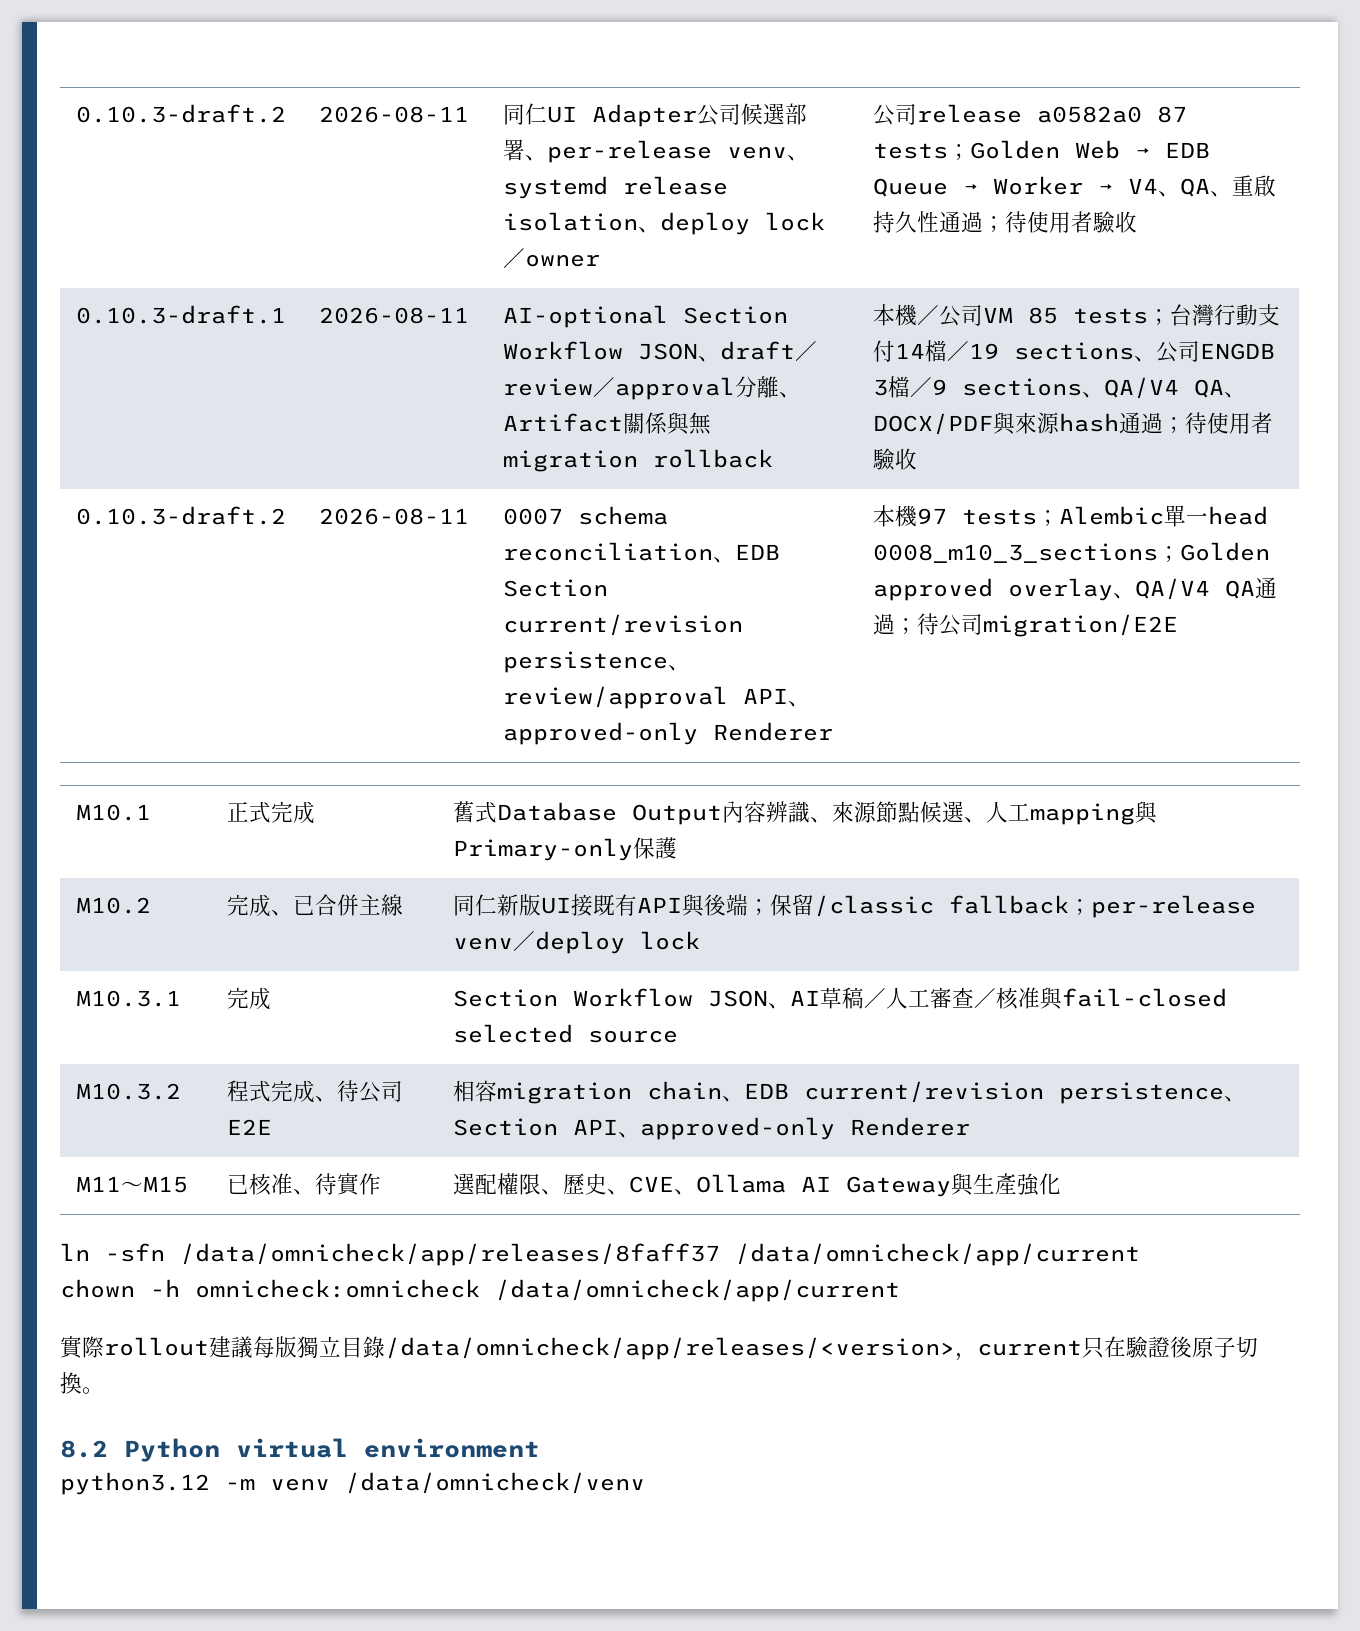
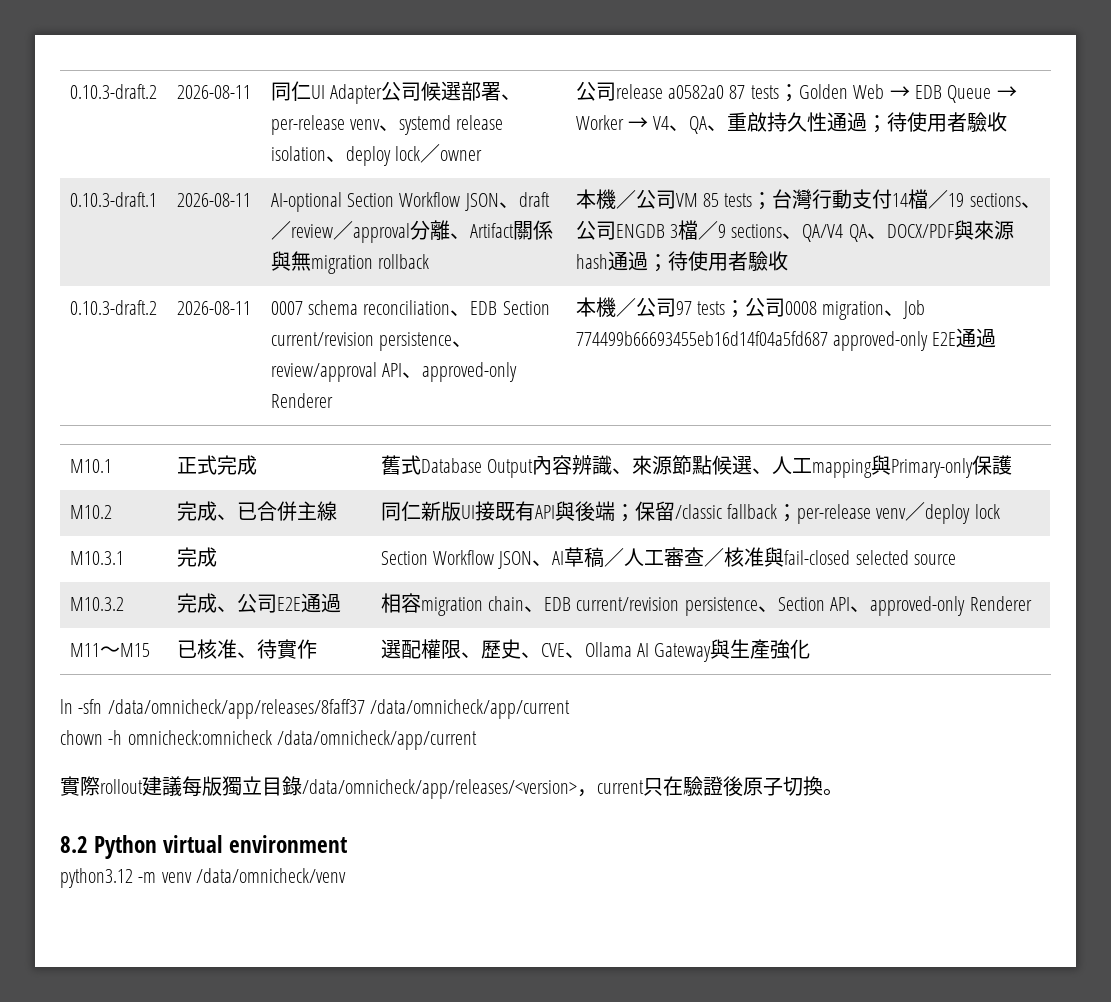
(918, 516) none -> [615,297,676,317] ／公司
[1059,505,1269,527] [873,542,1271,563] [873,577,1278,601] [873,613,1179,637] Alembic單一head 0008_m10_3_sections；Golden approved overlay、QA/V4 QA通過；待公司migration/E2E -> [744,297,926,320] [575,328,997,351] 公司0008 migration、Job 774499b66693455eb16d14f04a5fd687 approved-only E2E通過
[227,1080,360,1103] 程式完成、待 -> [176,593,237,613] 完成、
(273, 1127) none -> [300,593,341,613] 通過

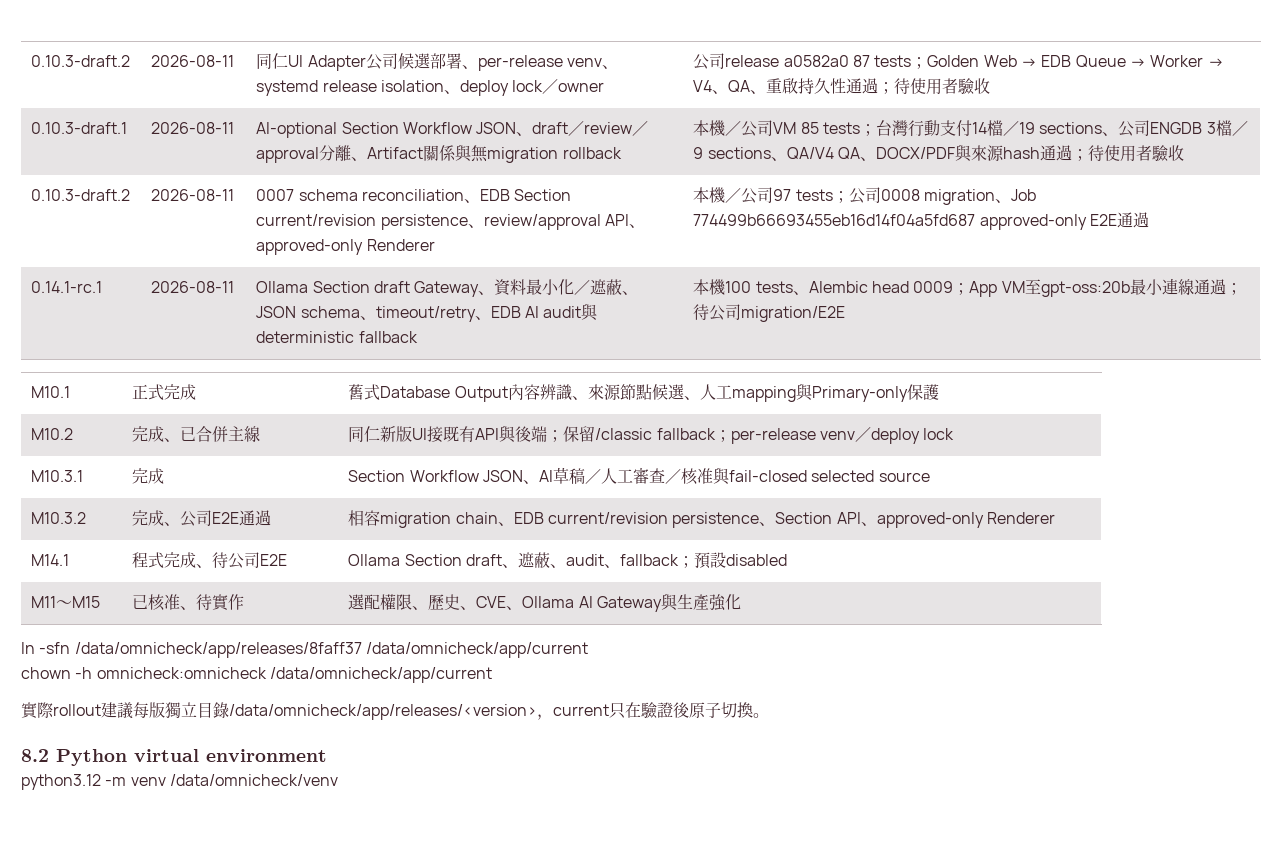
(997, 338) none -> [31,281,103,293] [151,281,235,293] [256,279,639,297] [256,304,599,322] [256,331,418,343] [693,278,1242,297] [693,304,846,322] // 0.14.1-rc.1 | 2026-08-11 | Ollama Section draft Gateway、資料最小化／遮蔽、JSON schema、timeout/retry、EDB AI audit與deterministic fallback | 本機100 tests、Alembic head 0009；App VM至gpt-oss:20b最小連線通過；待公司migration/E2E
(1032, 603) none -> [31,554,70,566] [132,552,288,569] [348,552,787,569] // M14.1 | 程式完成、待公司E2E | Ollama Section draft、遮蔽、audit、fallback；預設disabled

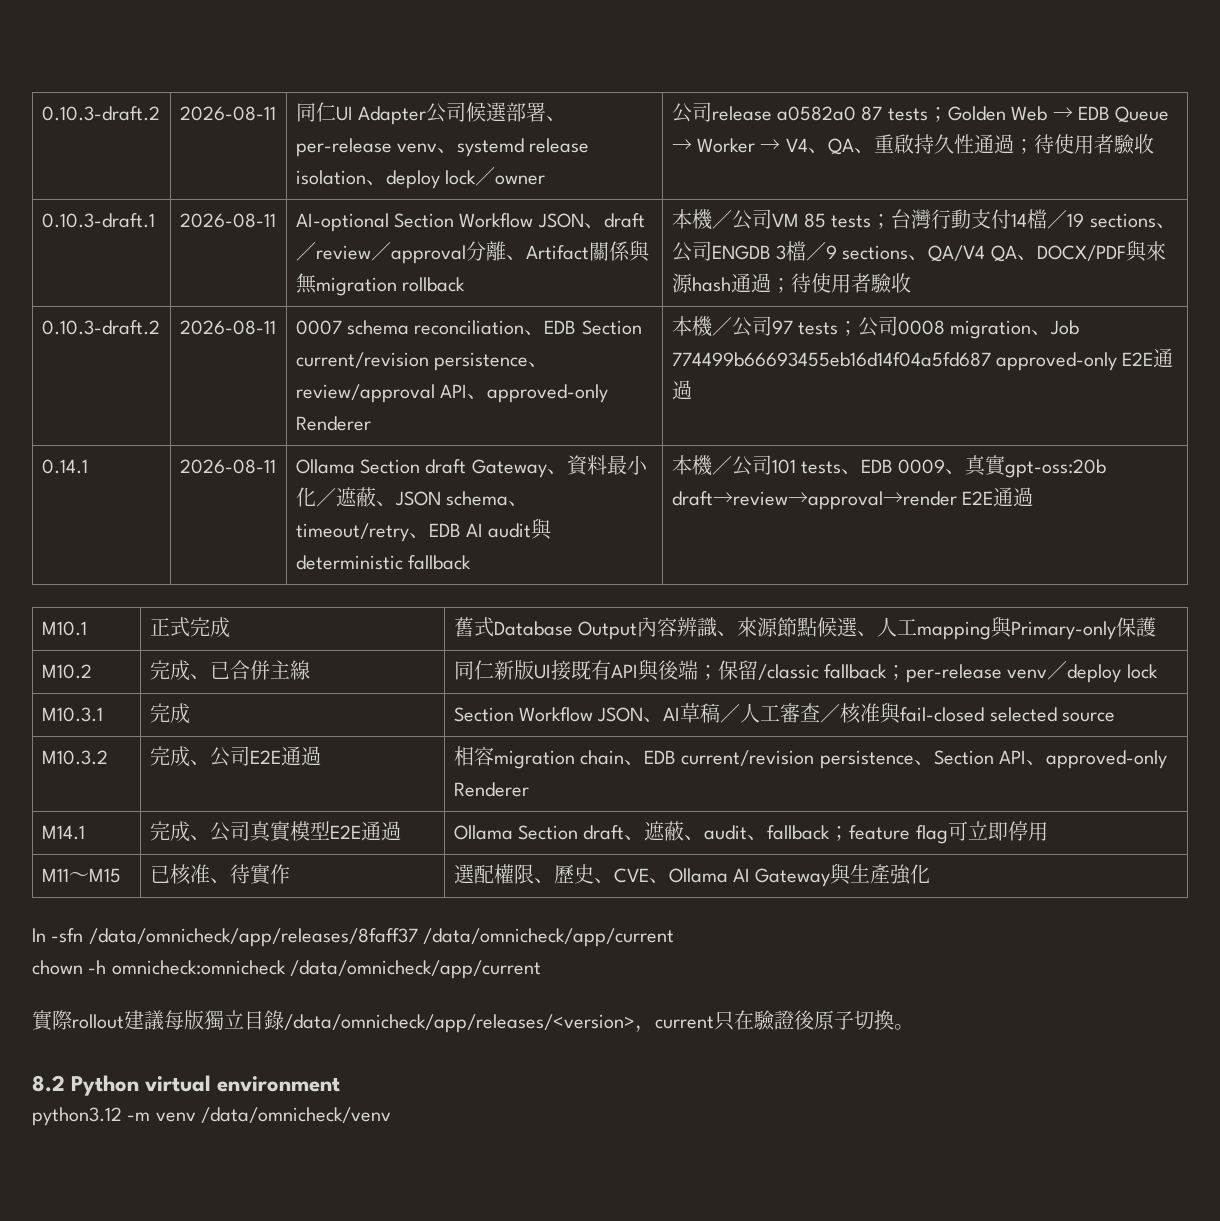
[31,281,103,293] 0.14.1-rc.1 -> [41,459,88,474] 0.14.1
[725,278,1242,297] [693,304,846,322] 100 tests、Alembic head 0009；App VM至gpt-oss:20b最小連線通過；待公司migration/E2E -> [711,455,1107,478] [671,487,1034,510] ／公司101 tests、EDB 0009、真實gpt-oss:20b draft→review→approval→render E2E通過
[132,552,288,569] 程式完成、待公司E2E -> [149,821,401,842] 完成、公司真實模型E2E通過
[693,552,787,569] 預設disabled -> [849,821,1048,844] feature flag可立即停用

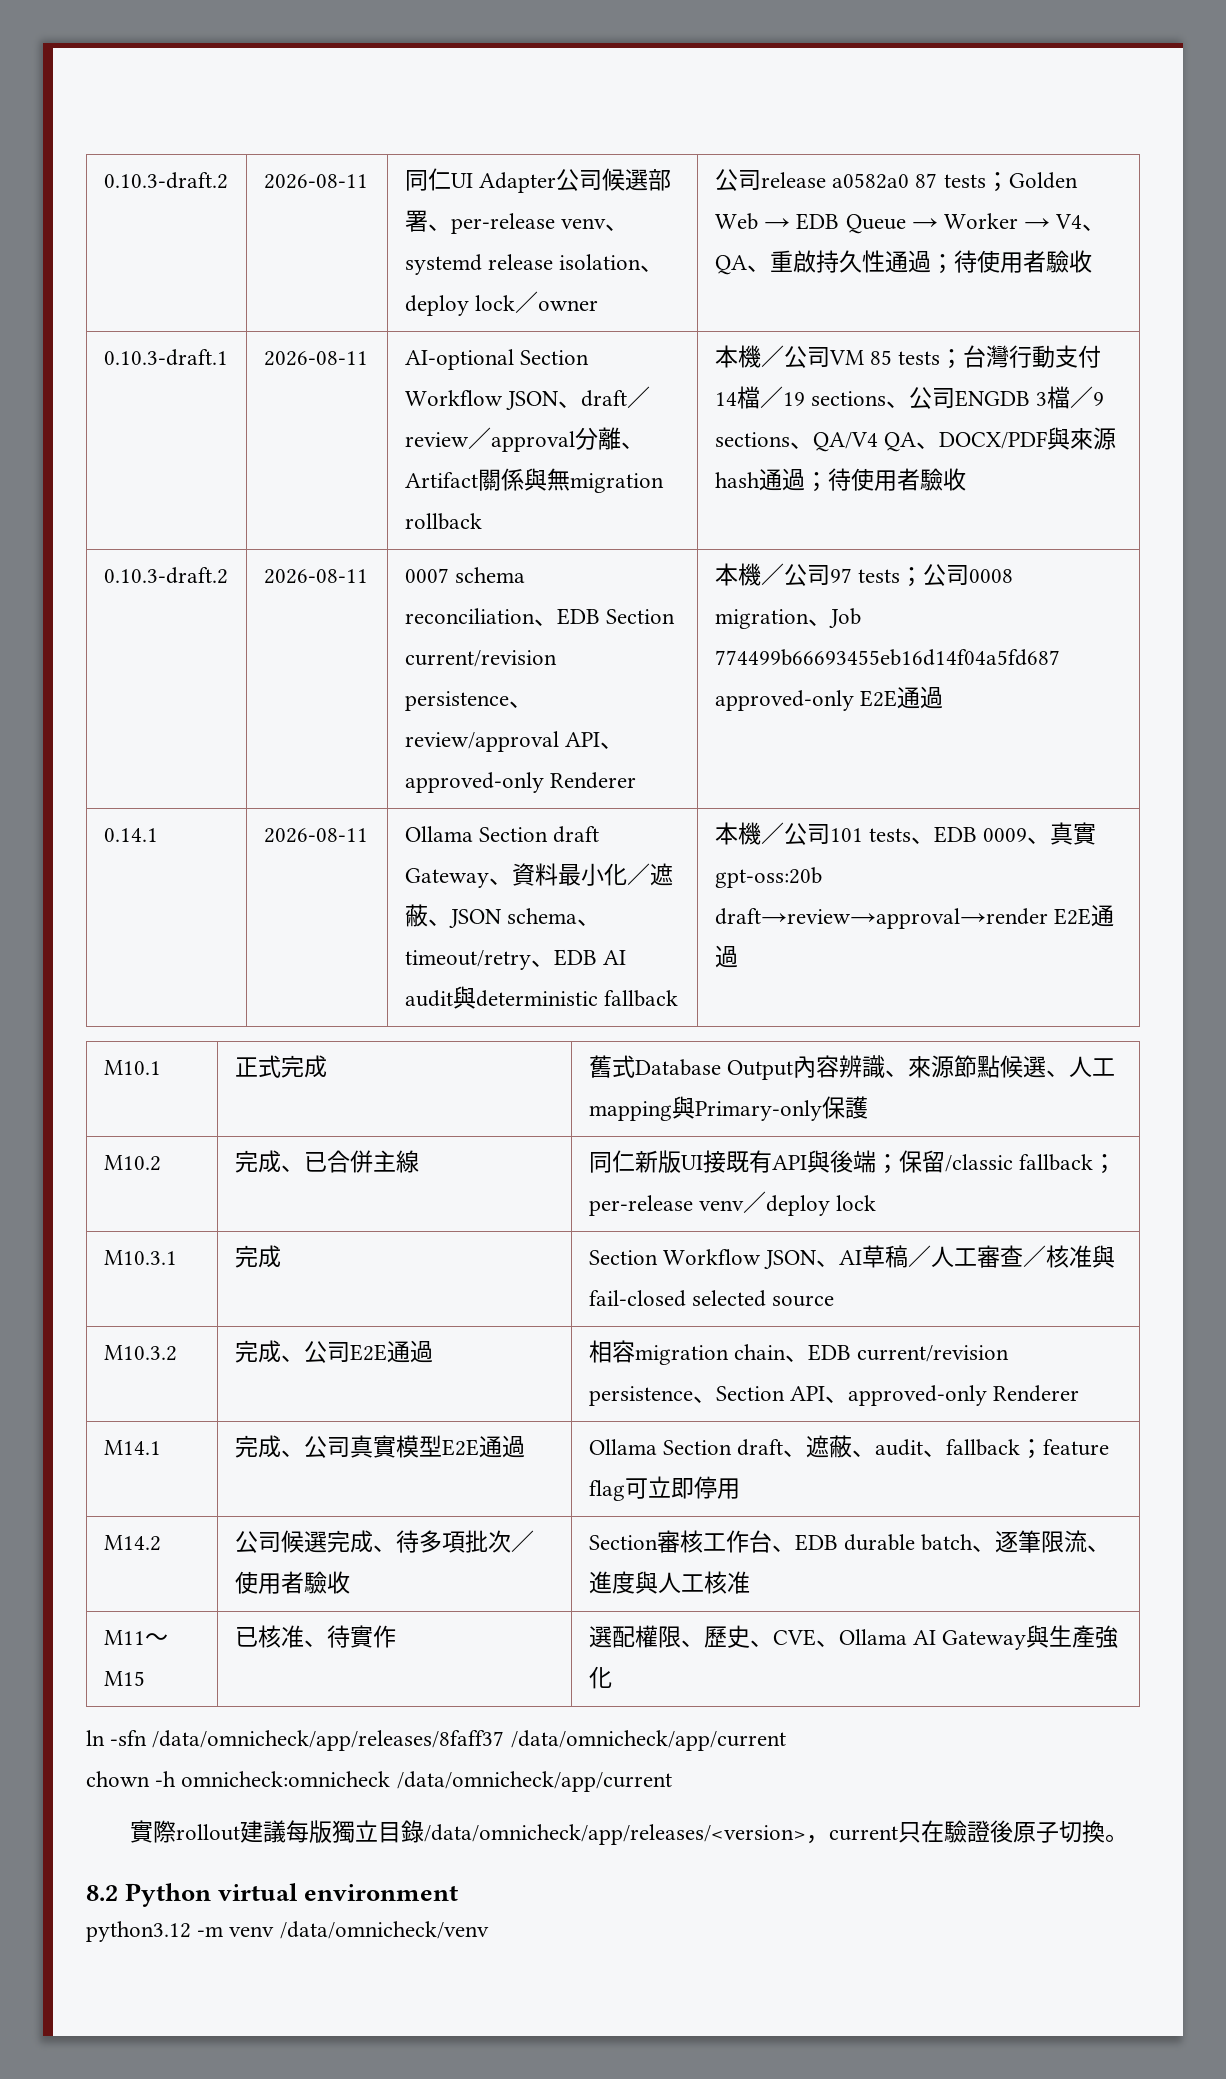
(1048, 831) none -> [103,1535,161,1551] [234,1530,534,1553] [234,1571,350,1594] [588,1530,1111,1553] [588,1571,750,1594] // M14.2 | 公司候選完成、待多項批次／使用者驗收 | Section審核工作台、EDB durable batch、逐筆限流、進度與人工核准

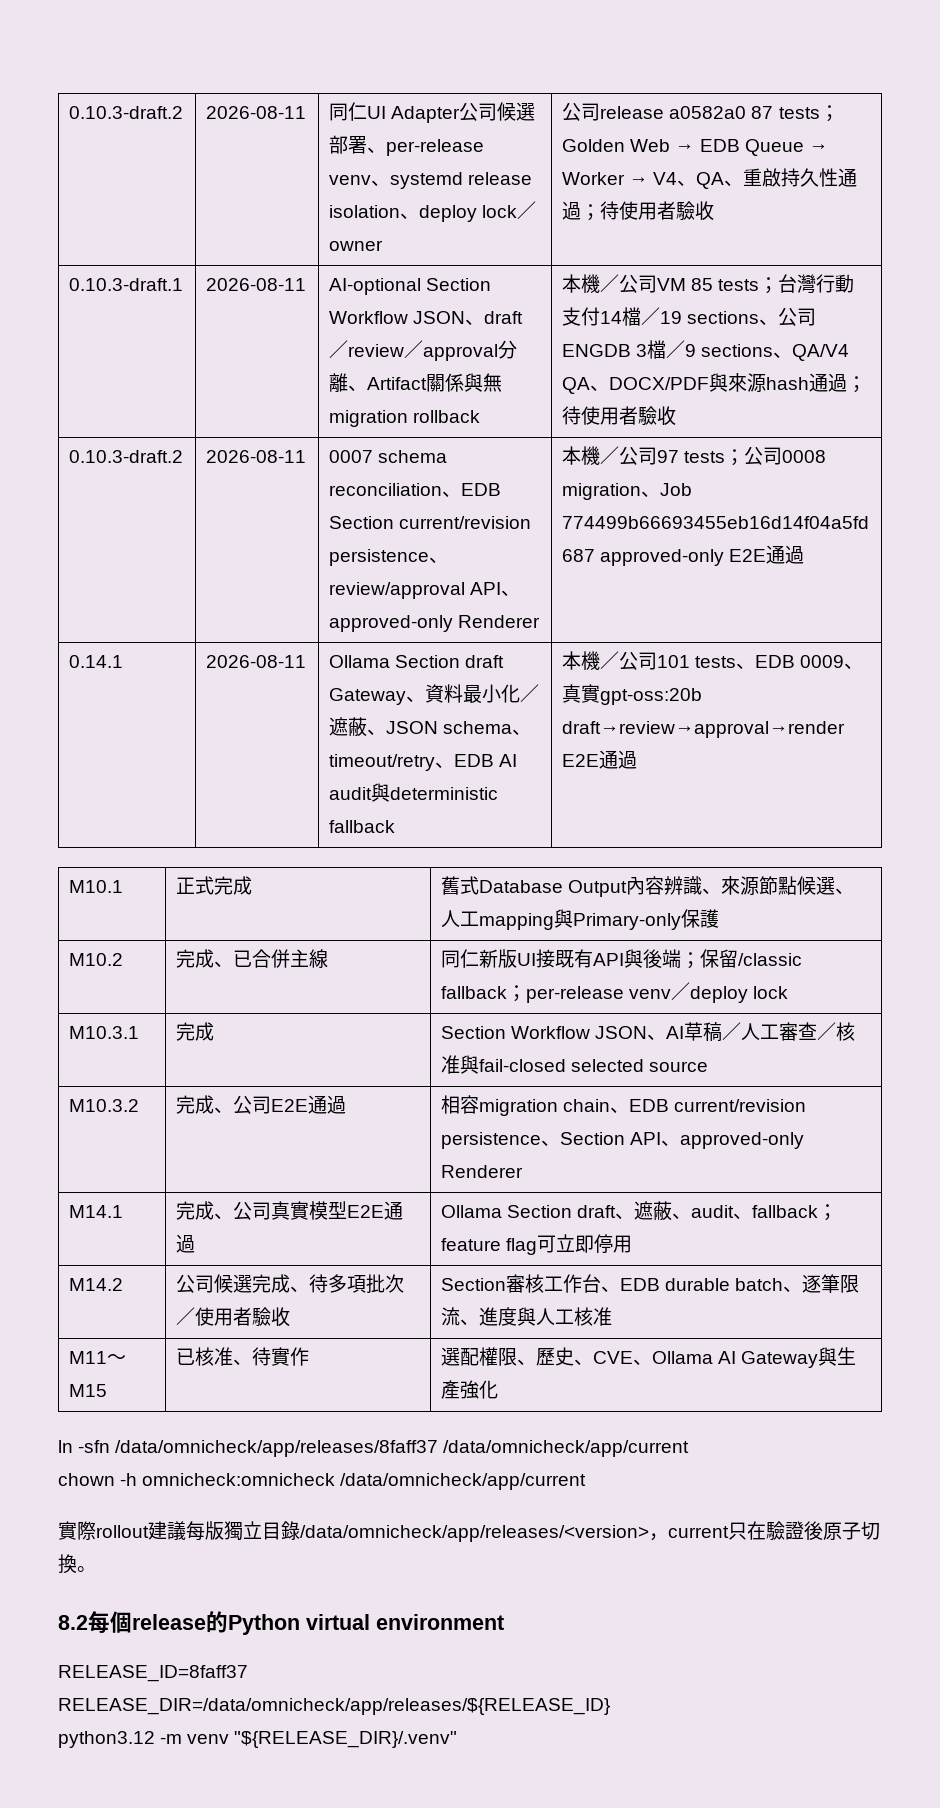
(118, 1893) none -> [88,1611,228,1633] 每個release的
(459, 1892) none -> [58,1665,248,1682] [58,1698,610,1715] // RELEASE_ID=8faff37 // RELEASE_DIR=/data/omnicheck/app/releases/${RELEASE_ID}
[279,1921,489,1939] /data/omnicheck/venv -> [234,1731,458,1748] "${RELEASE_DIR}/.venv"

